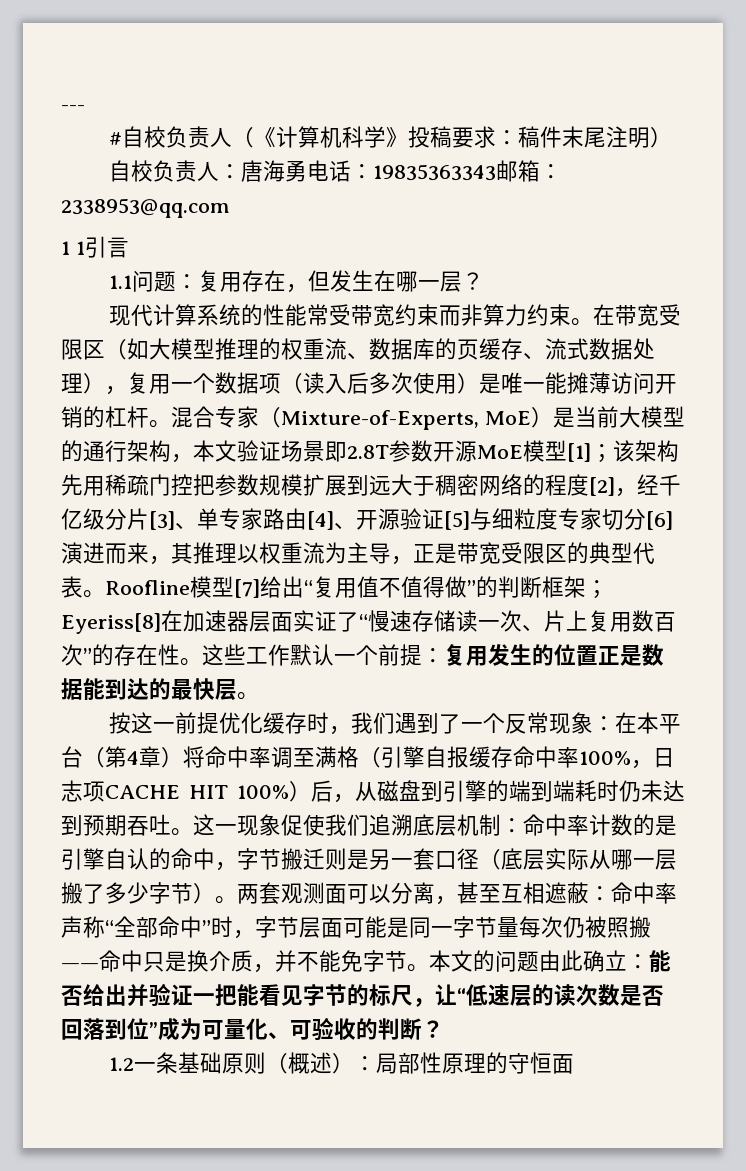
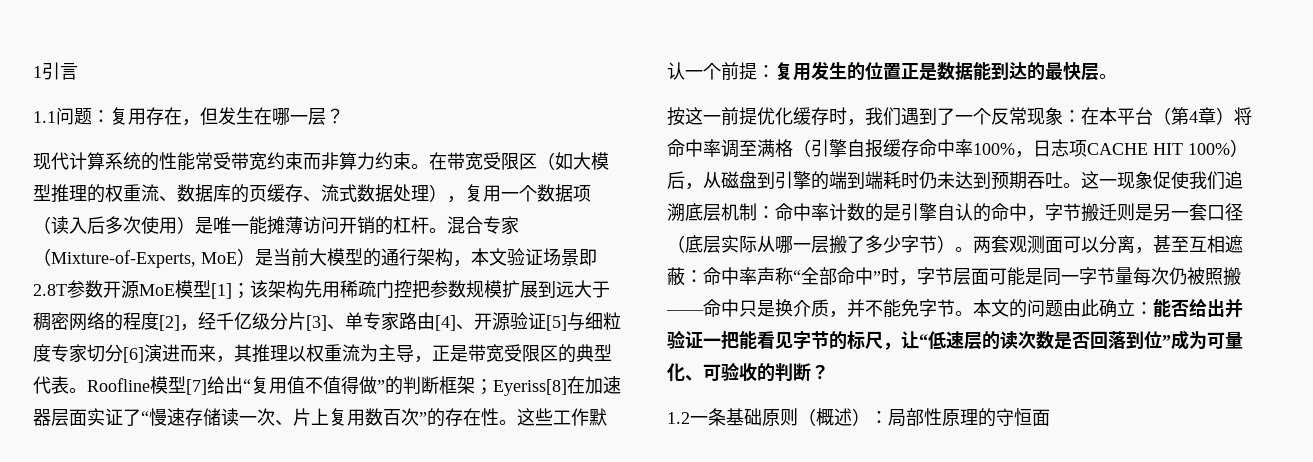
[61,105,85,111] [109,126,673,148] [109,160,563,182] [61,198,230,218] [61,241,70,255] --- // #自校负责人（《计算机科学》投稿要求：稿件末尾注明） // 自校负责人：唐海勇电话：19835363343邮箱：2338953@qq.com // 1 -> (33, 72) none

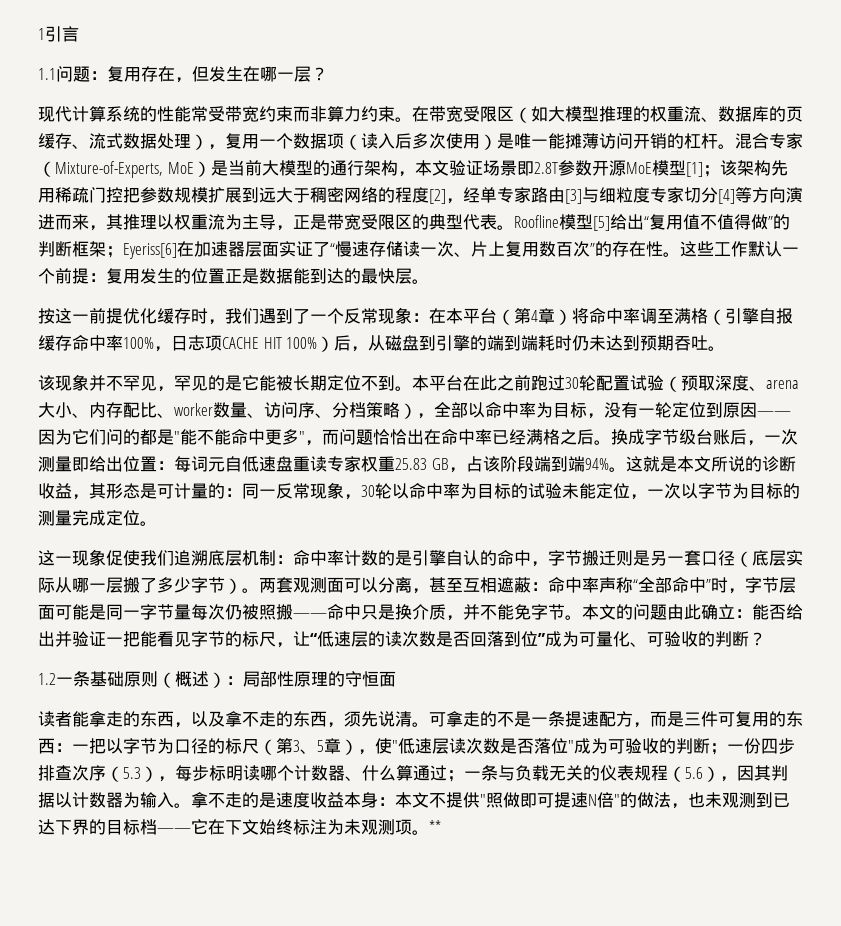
[216,312,567,331] 千亿级分片[3]、单专家路由[4]、开源验证[5] -> [480,187,582,204] 单专家路由[3]
[123,347,144,363] [6] -> [718,187,786,204] [4]等方向
[186,379,207,395] [7] -> [593,216,610,231] [5]
[493,379,567,396] Eyeriss[8] -> [123,243,177,259] Eyeriss[6]
(1081, 185) none -> [38,374,799,392] [38,402,791,419] [38,429,798,446] [38,456,796,473] [38,482,800,500] [38,510,157,526] // 该现象并不罕见，罕见的是它能被长期定位不到。本平台在此之前跑过30轮配置试验（预取深度、arena大小、内存配比、worker数量、访问序、分档策略），全部以命中率为目标，没有一轮定位到原因——因为它们问的都是"能不能命中更多"，而问题恰恰出在命中率已经满格之后。换成字节级台账后，一次测量即给出位置：每词元自低速盘重读专家权重25.83 GB，占该阶段端到端94%。这就是本文所说的诊断收益，其形态是可计量的：同一反常现象，30轮以命中率为目标的试验未能定位，一次以字节为目标的测量完成定位。 //
(1050, 417) none -> [38,711,803,728] [38,738,795,755] [38,765,788,782] [38,792,790,809] [38,819,441,835] // 读者能拿走的东西，以及拿不走的东西，须先说清。可拿走的不是一条提速配方，而是三件可复用的东西：一把以字节为口径的标尺（第3、5章），使"低速层读次数是否落位"成为可验收的判断；一份四步排查次序（5.3），每步标明读哪个计数器、什么算通过；一条与负载无关的仪表规程（5.6），因其判据以计数器为输入。拿不走的是速度收益本身：本文不提供"照做即可提速N倍"的做法，也未观测到已达下界的目标档——它在下文始终标注为未观测项。**

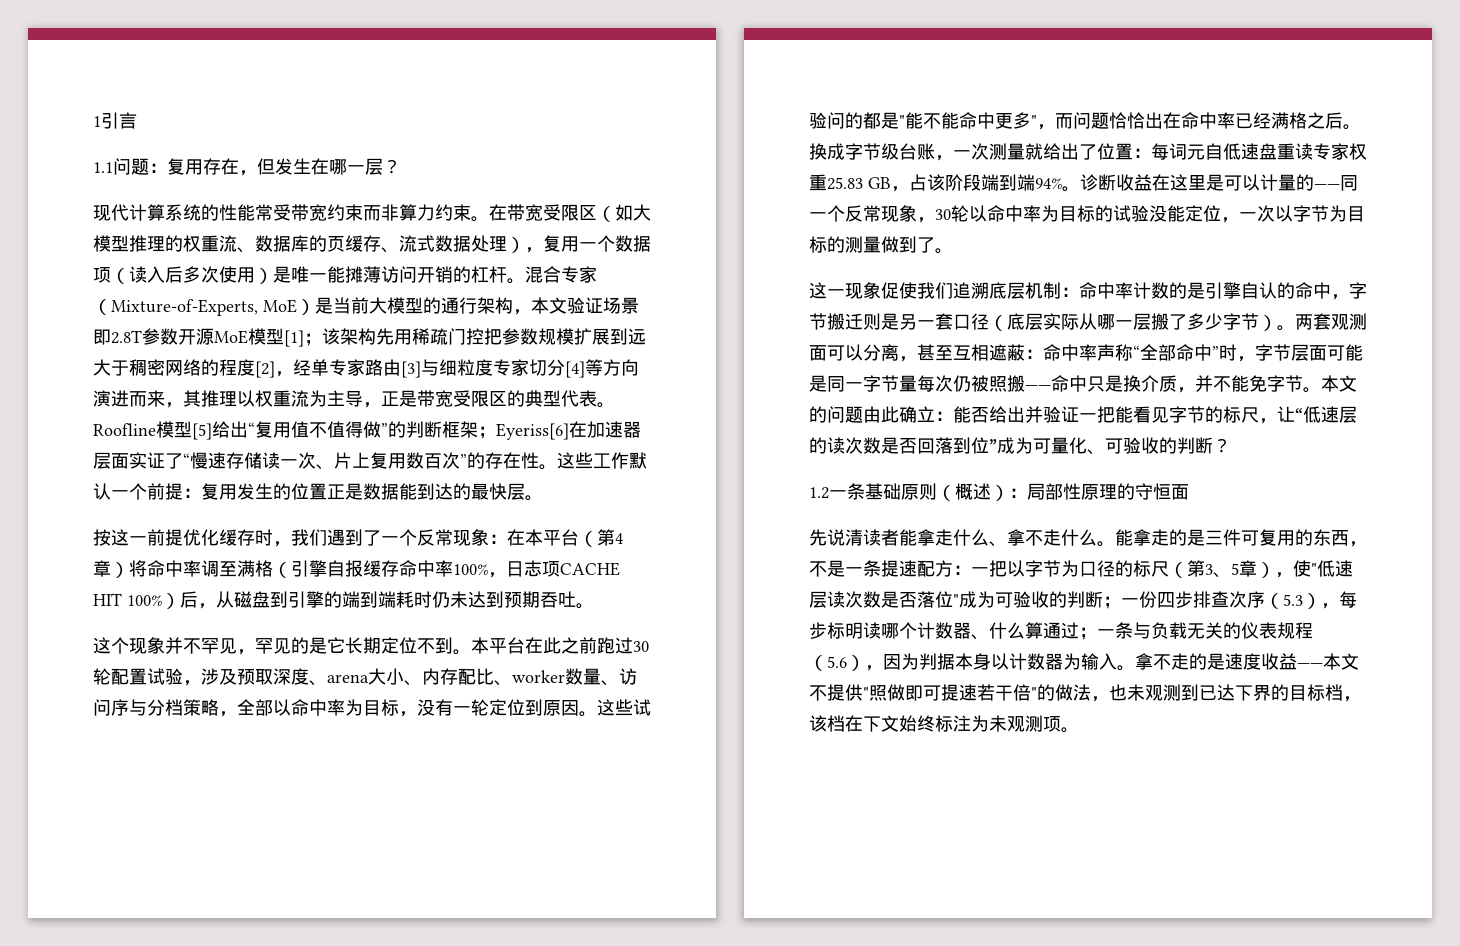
[38,375,55,391] 该 -> [93,637,129,654] 这个
[259,375,293,391] 能被 -> (345, 645) none
[664,376,681,392] （ -> [183,668,237,686] ，涉及
[315,413,332,418] 、 -> [129,699,147,716] 与
[400,403,417,419] ） -> (219, 707) none
[757,411,791,416] [38,429,106,445] ——因为它们 -> [579,699,651,717] [809,112,827,129] 。这些试验
[730,429,747,445] 后 -> (935, 151) none
[72,456,123,472] 即给出 -> [1025,143,1097,160] 就给出了
[625,456,796,472] [38,483,276,500] 这就是本文所说的诊断收益，其形态是可计量的：同一 -> [1080,174,1358,191] [809,205,845,222] 诊断收益在这里是可以计量的——同一个
[562,483,579,499] 未 -> [1149,205,1167,222] 没
[72,510,140,526] 完成定位 -> [881,236,935,253] 做到了
(396, 679) none -> [809,529,863,546] 先说清
[123,711,667,728] 的东西，以及拿不走的东西，须先说清。可拿走的不是一条提速配方，而 -> [953,529,1187,547] 什么、拿不走什么。能拿走的
(55, 746) none -> [1349,541,1367,547] [809,560,953,577] ，不是一条提速配方
[754,765,788,781] [38,792,55,808] 其判据 -> [901,653,991,670] 为判据本身
[344,792,395,808] 本身： -> [1297,663,1323,668] ——
[588,794,597,806] N -> [977,684,1013,701] 若干
[157,819,208,834] ——它 -> [1343,696,1361,702] [809,715,845,732] ，该档
[429,820,441,833] ** -> (1079, 730) none

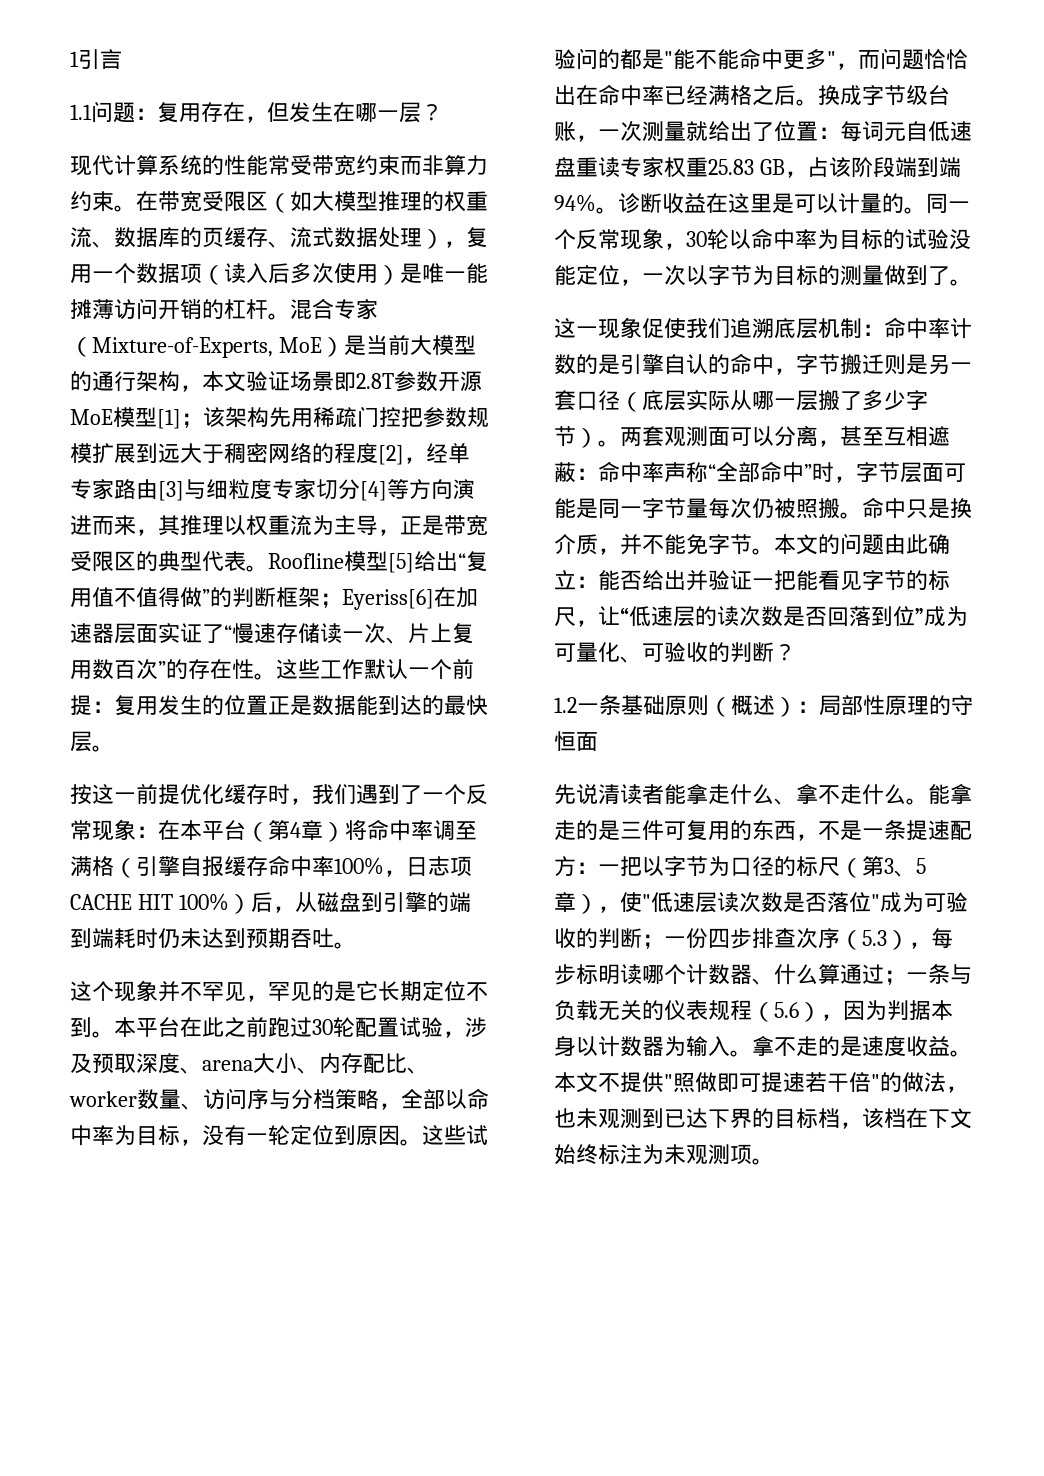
[1314,184,1340,189] —— -> [904,207,926,214] 。
[1025,385,1051,390] —— -> [840,512,862,519] 。
[1297,663,1323,668] —— -> [950,1050,972,1057] 。

